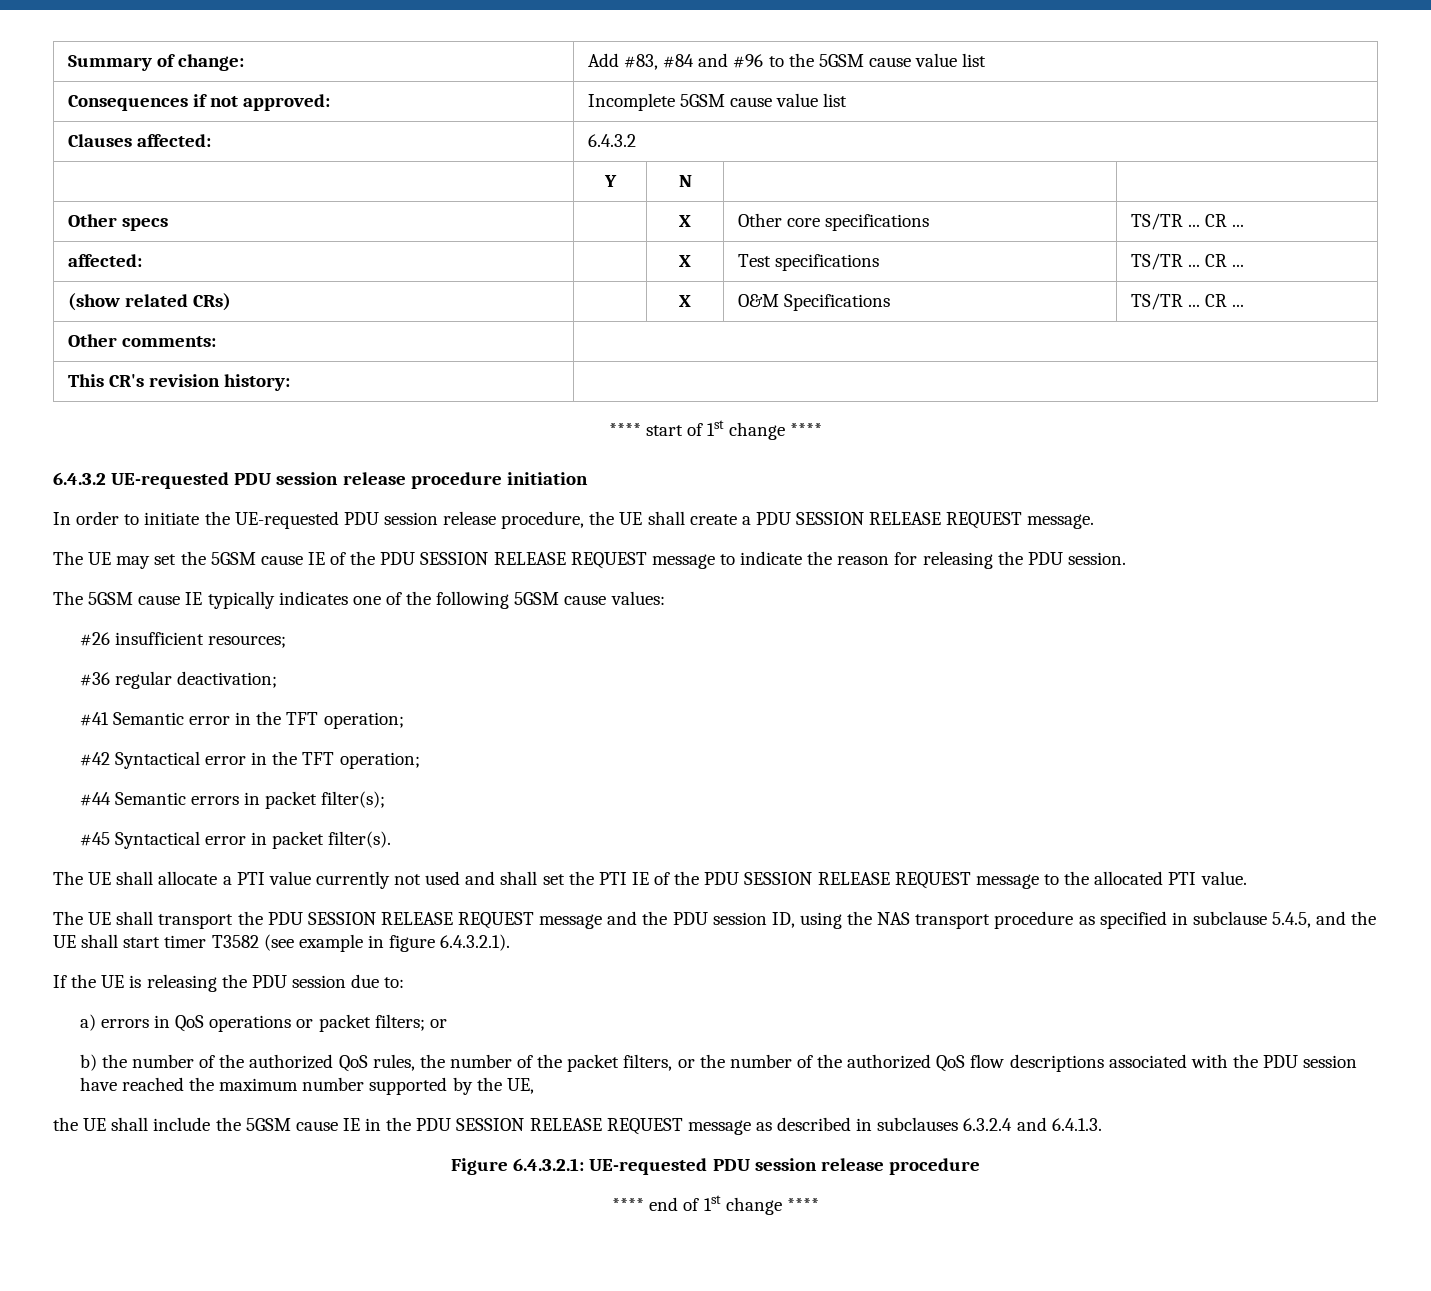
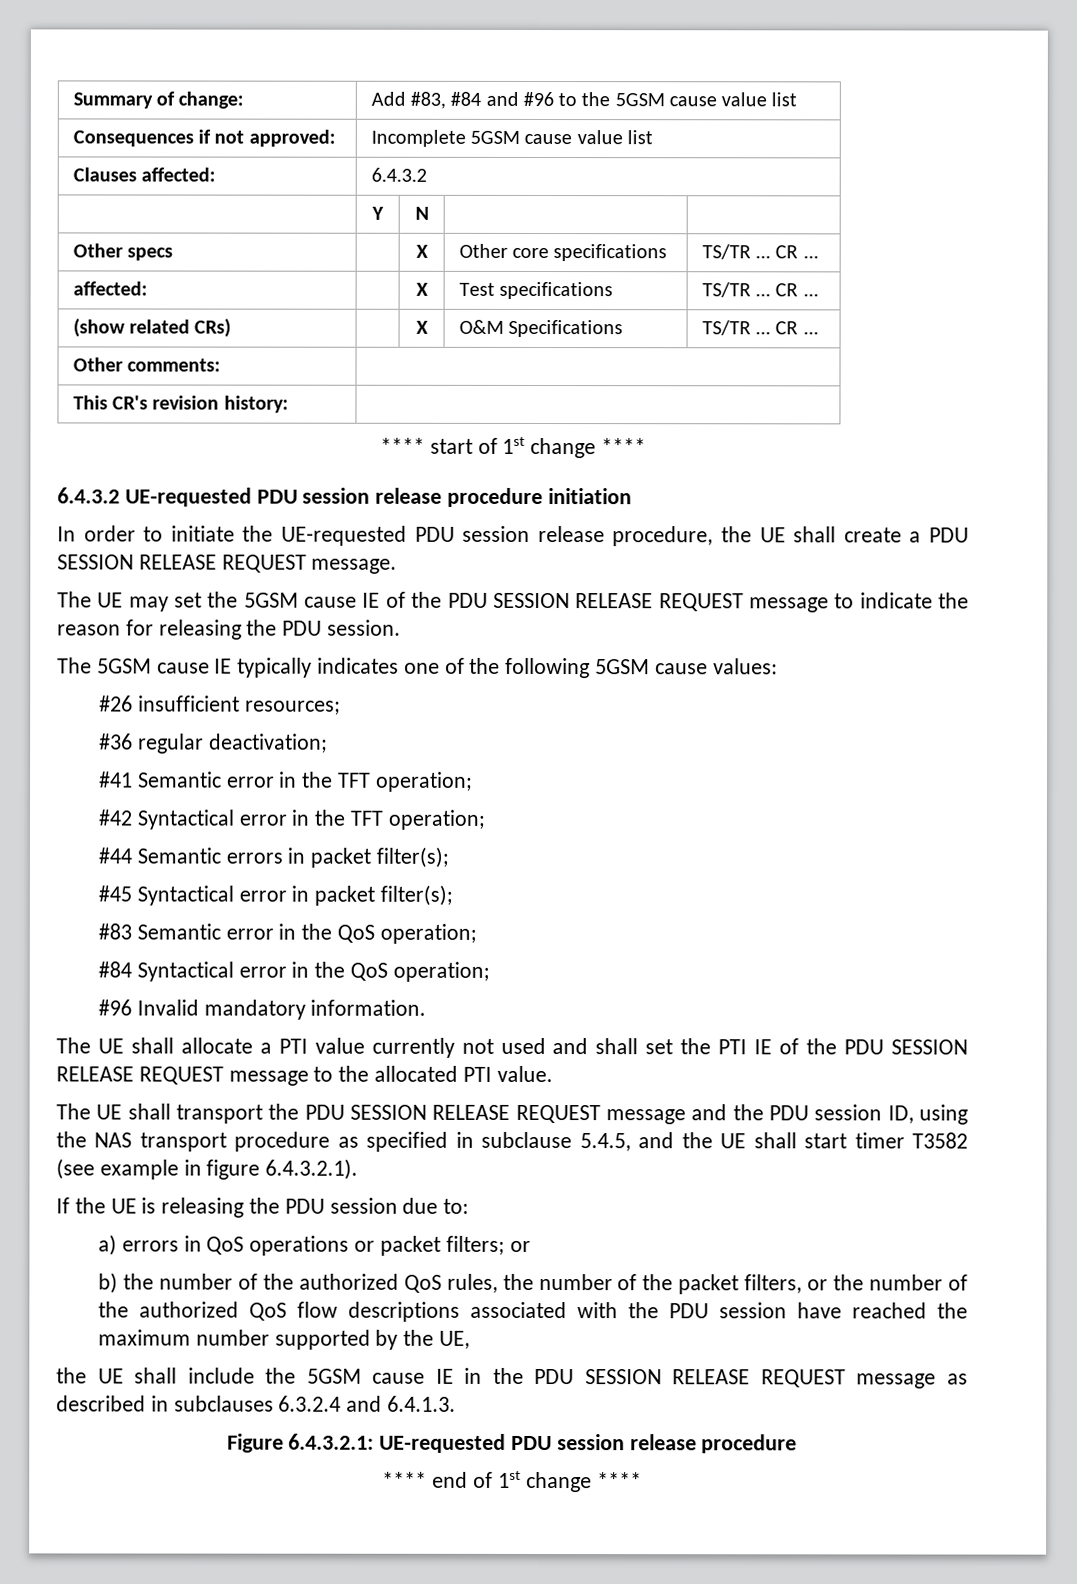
[328,831,392,848] filter(s). -> [380,884,454,906] [98,923,477,944] [98,961,490,982] [98,999,427,1020] filter(s); // #83 Semantic error in the QoS operation; // #84 Syntactical error in the QoS operation; // #96 Invalid mandatory information.

